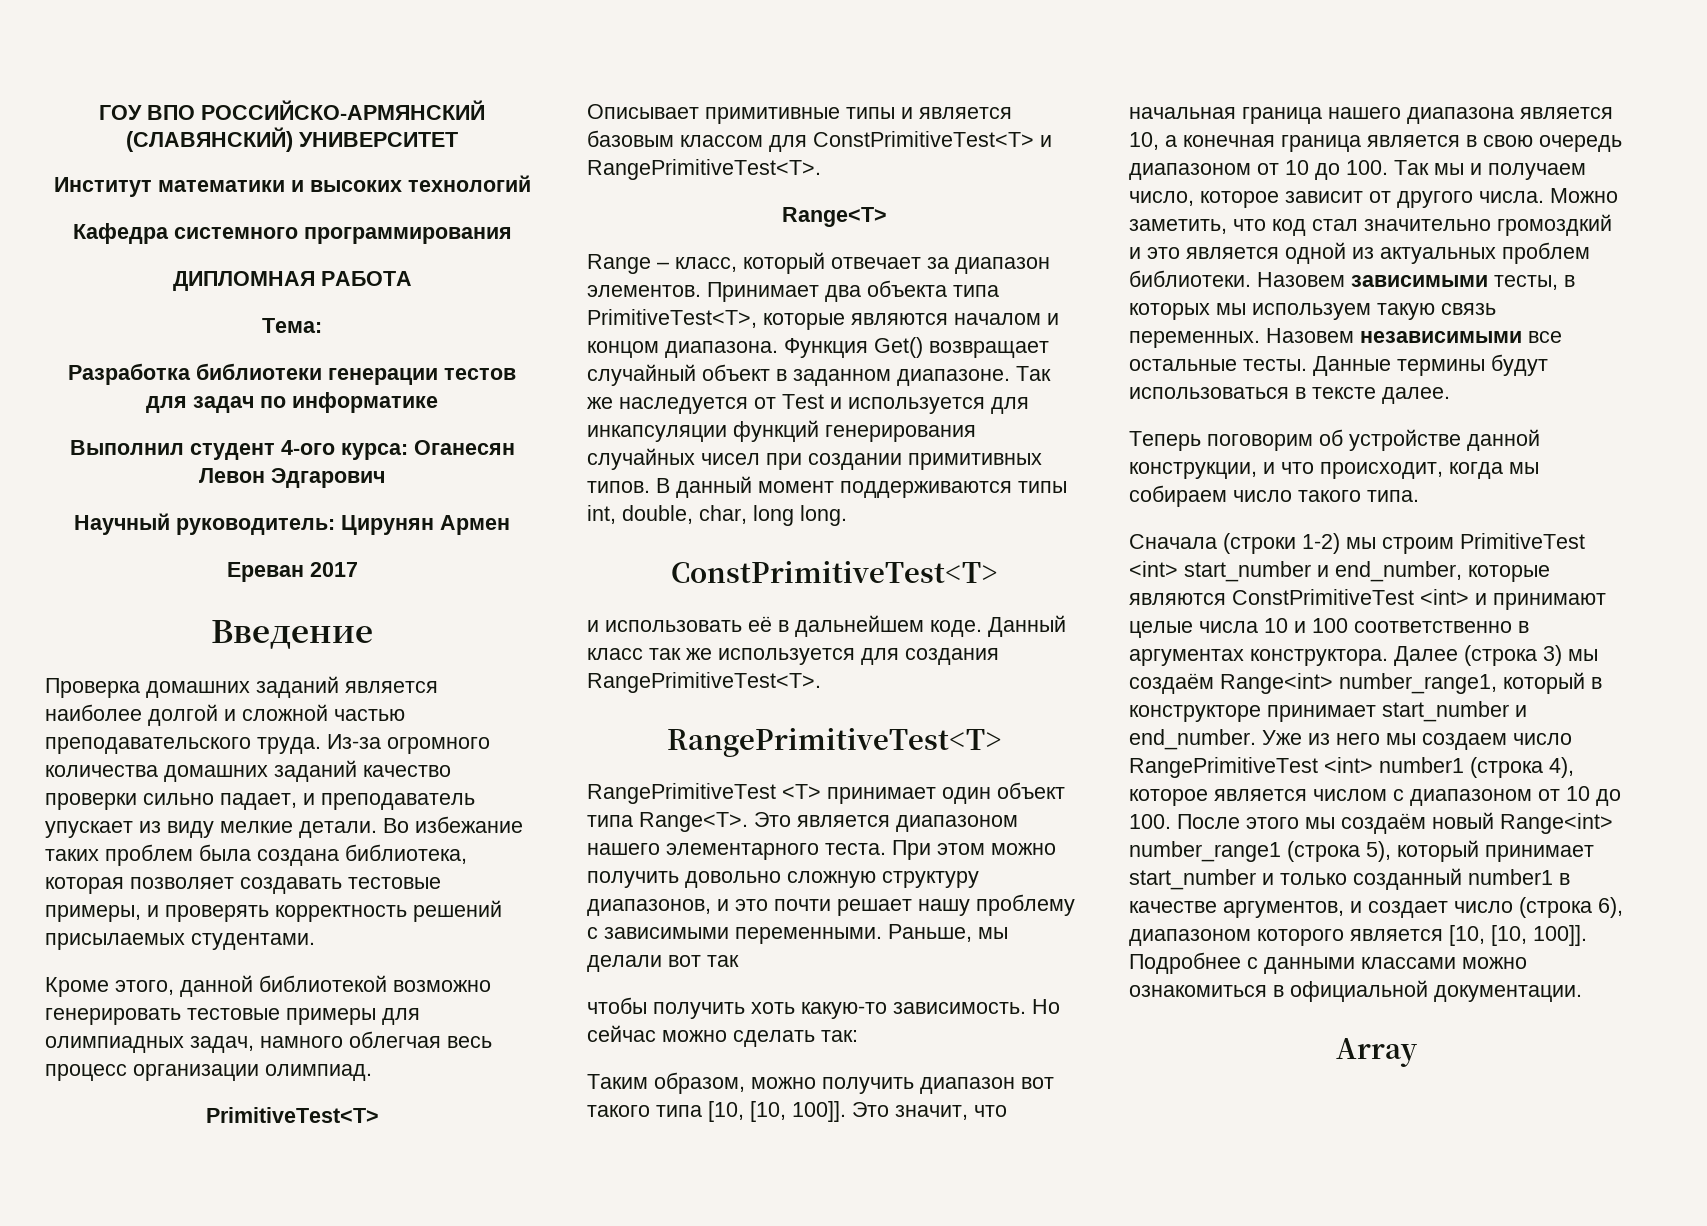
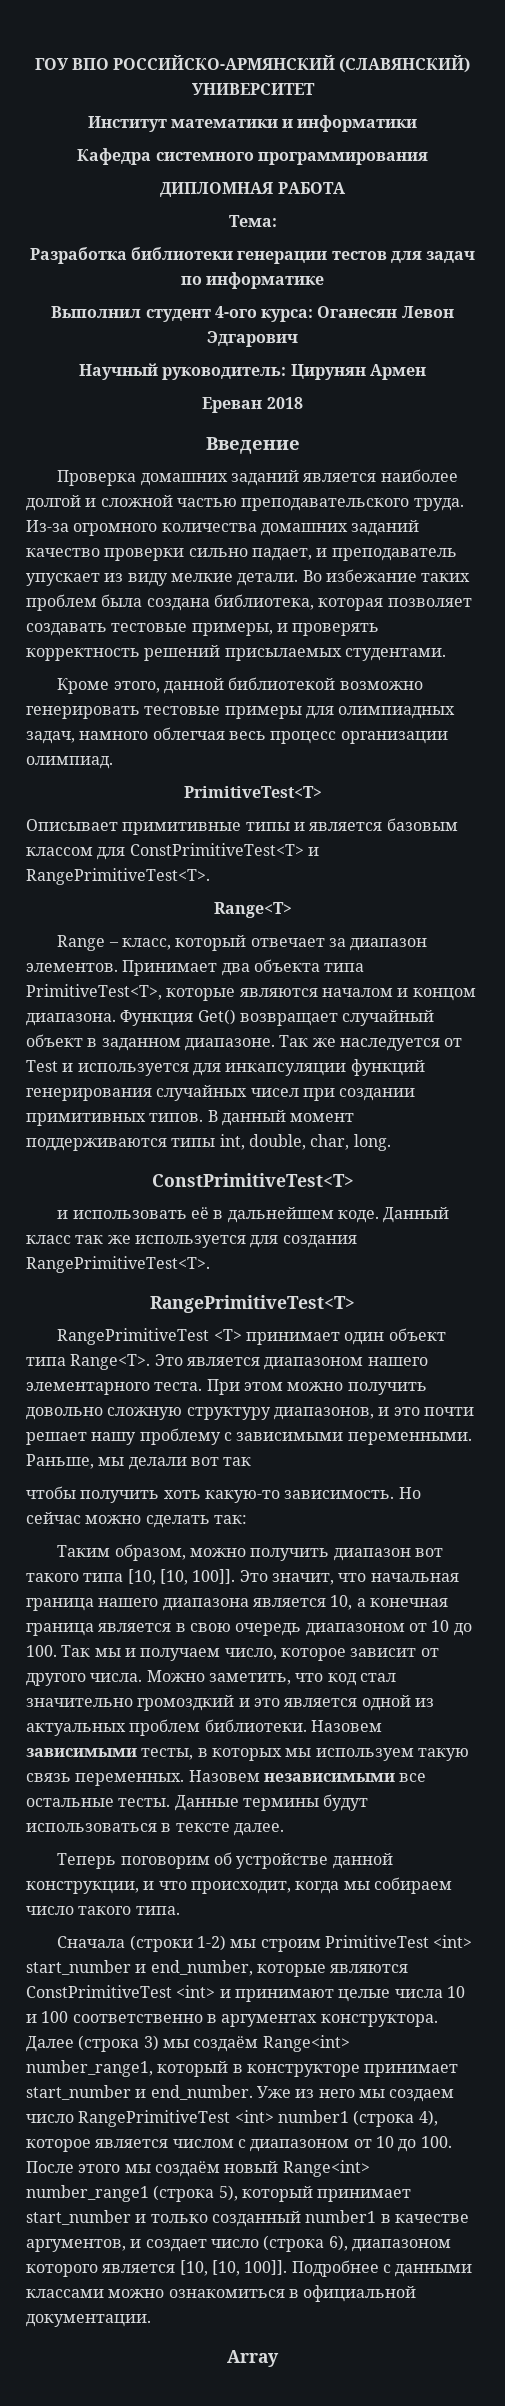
[309,175,531,192] высоких технологий -> [297,115,418,132] информатики
[309,562,358,577] 2017 -> [266,397,303,409] 2018
[753,505,794,526] long -> (350, 1142) none

